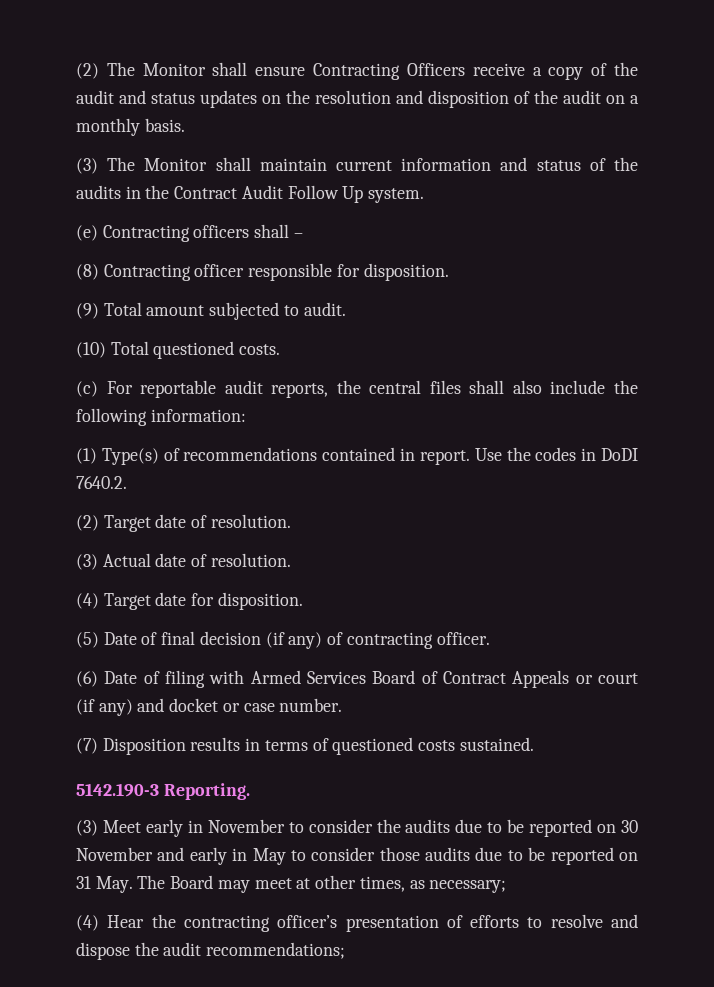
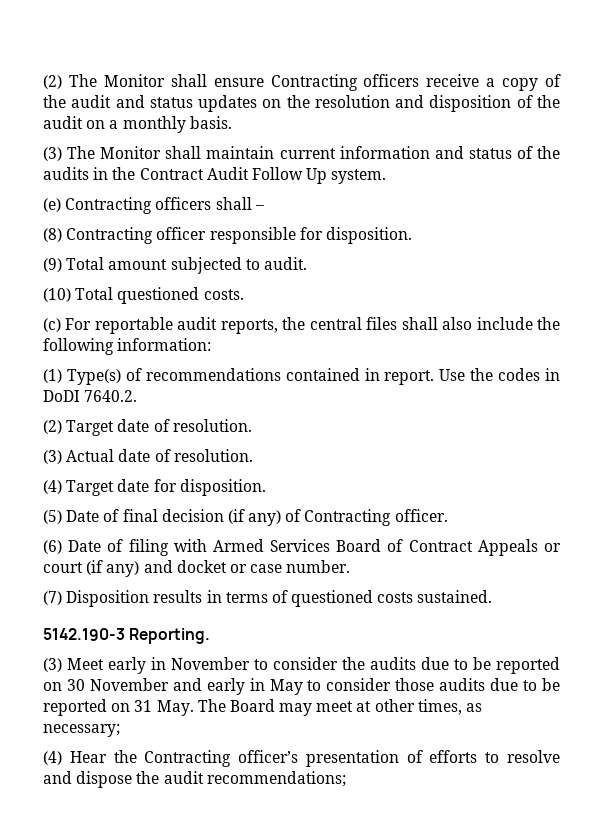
[406,63,465,76] Officers -> [363,74,420,87] officers
[346,632,433,649] contracting -> [304,509,392,526] Contracting
[183,915,270,932] contracting -> [144,750,232,767] Contracting

